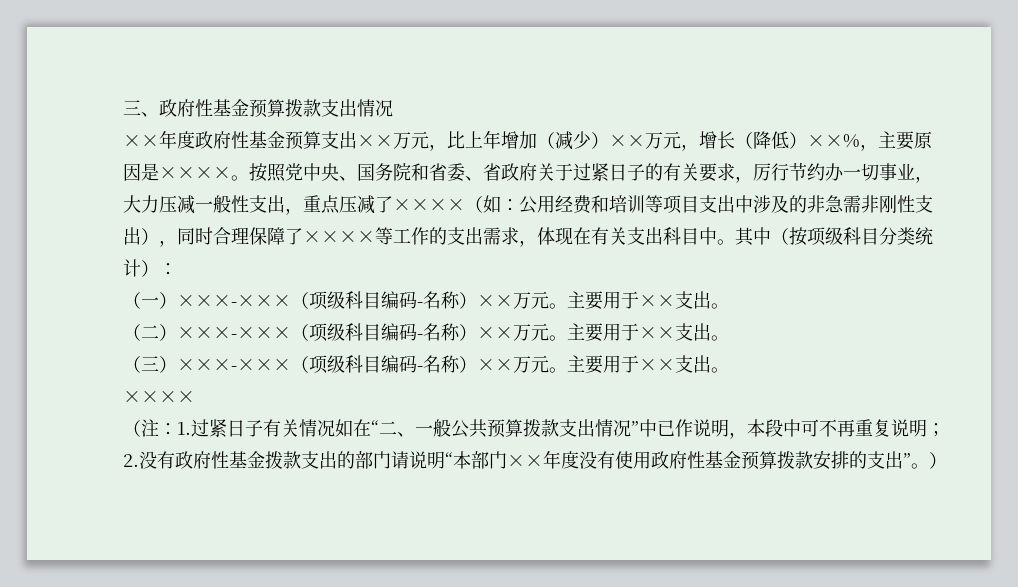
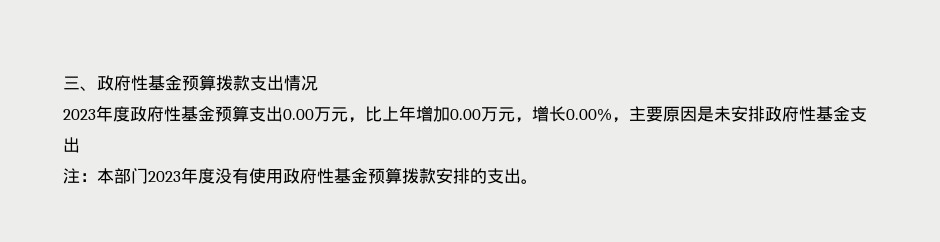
[123,134,159,147] ×× -> [63,109,96,120] 2023
[357,134,393,147] ×× -> [283,109,314,120] 0.00
[537,131,932,151] [123,163,933,183] [123,195,933,215] [123,227,933,247] [123,259,177,277] [123,291,729,310] [123,323,729,342] [123,355,729,374] [123,390,195,403] [123,419,945,439] [123,451,543,469] （减少）××万元，增长（降低）××%，主要原因是××××。按照党中央、国务院和省委、省政府关于过紧日子的有关要求，厉行节约办一切事业，大力压减一般性支出，重点压减了××××（如：公用经费和培训等项目支出中涉及的非急需非刚性支出），同时合理保障了××××等工作的支出需求，体现在有关支出科目中。其中（按项级科目分类统计）： // （一）×××-×××（项级科目编码-名称）××万元。主要用于××支出。 // （二）×××-×××（项级科目编码-名称）××万元。主要用于××支出。 // （三）×××-×××（项级科目编码-名称）××万元。主要用于××支出。 // ×××× // （注：1.过紧日子有关情况如在“二、一般公共预算拨款支出情况”中已作说明，本段中可不再重复说明；2.没有政府性基金拨款支出的部门请说明“本部门×× -> [450,106,867,123] [63,137,80,153] [63,168,181,184] 0.00万元，增长0.00%，主要原因是未安排政府性基金支出 // 注：本部门2023
[903,452,947,469] ”。） -> [521,179,538,184] 。

